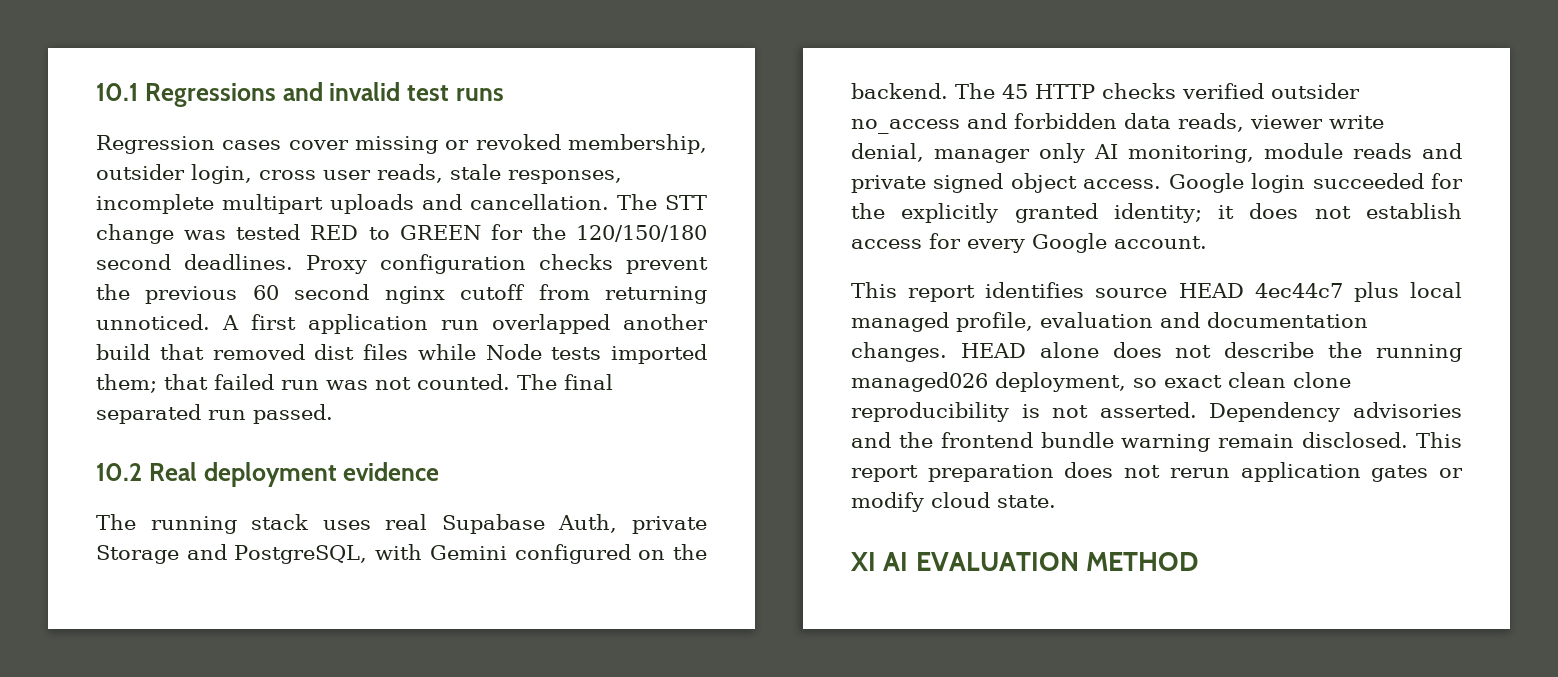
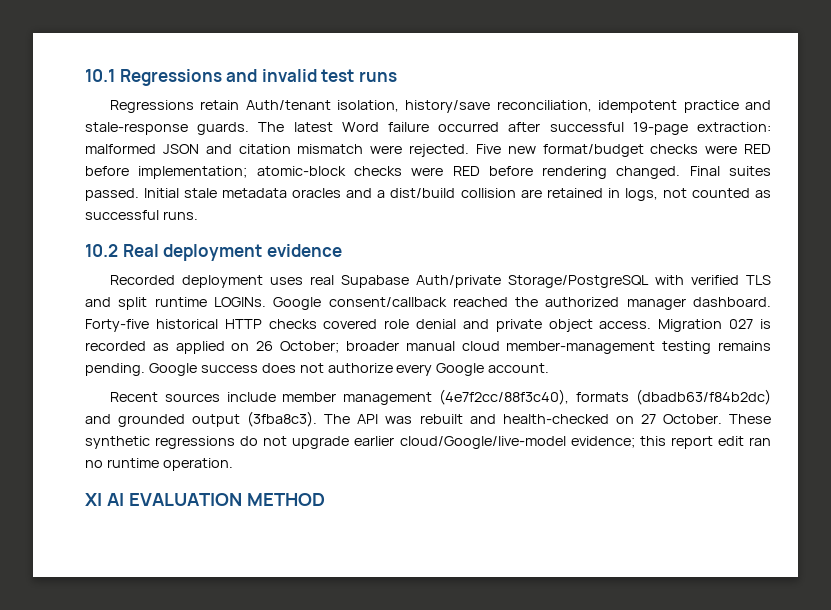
[96,134,707,154] [96,164,622,184] [96,194,707,214] [96,224,707,244] [96,254,708,274] [96,284,707,304] [96,314,708,334] [96,344,707,364] [96,374,613,393] [96,404,333,424] [96,462,440,487] [96,514,707,534] [96,544,707,564] [851,83,1360,99] [851,113,1384,134] [851,143,1412,163] Regression cases cover missing or revoked membership, outsider login, cross user reads, stale responses, incomplete multipart uploads and cancellation. The STT change was tested RED to GREEN for the 120/150/180 second deadlines. Proxy configuration checks prevent the previous 60 second nginx cutoff from returning unnoticed. A first application run overlapped another build that removed dist files while Node tests imported them; that failed run was not counted. The final separated run passed. // 10.2 Real deployment evidence // The running stack uses real Supabase Auth, private Storage and PostgreSQL, with Gemini configured on the backend. The 45 HTTP checks verified outsider no_access and forbidden data reads, viewer write denial, manager only AI monitoring, module reads -> [109,100,771,113] [85,122,771,135] [85,144,772,157] [85,166,771,179] [85,188,772,201] [85,210,198,220] [85,244,342,261] [109,275,772,288] [85,297,771,310] [85,319,457,332] Regressions retain Auth/tenant isolation, history/save reconciliation, idempotent practice and stale-response guards. The latest Word failure occurred after successful 19-page extraction: malformed JSON and citation mismatch were rejected. Five new format/budget checks were RED before implementation; atomic-block checks were RED before rendering changed. Final suites passed. Initial stale metadata oracles and a dist/build collision are retained in logs, not counted as successful runs. // 10.2 Real deployment evidence // Recorded deployment uses real Supabase Auth/private Storage/PostgreSQL with verified TLS and split runtime LOGINs. Google consent/callback reached the authorized manager dashboard. Forty-five historical HTTP checks covered role denial
[933,173,1004,193] signed -> (542, 325) none
[1168,173,1463,193] [851,203,1462,223] [851,233,1207,253] [851,282,1462,302] [851,312,1368,332] [851,342,1462,362] [851,372,1351,392] [851,402,1462,422] [851,432,1462,452] [851,462,1463,482] [851,492,1056,512] Google login succeeded for the explicitly granted identity; it does not establish access for every Google account. // This report identifies source HEAD 4ec44c7 plus local managed profile, evaluation and documentation changes. HEAD alone does not describe the running managed026 deployment, so exact clean clone reproducibility is not asserted. Dependency advisories and the frontend bundle warning remain disclosed. This report preparation does not rerun application gates or modify cloud state. -> [658,319,771,332] [85,341,772,354] [85,363,550,376] [109,389,771,405] [85,411,772,427] [85,436,771,449] [85,458,233,471] Migration 027 is recorded as applied on 26 October; broader manual cloud member-management testing remains pending. Google success does not authorize every Google account. // Recent sources include member management (4e7f2cc/88f3c40), formats (dbadb63/f84b2dc) and grounded output (3fba8c3). The API was rebuilt and health-checked on 27 October. These synthetic regressions do not upgrade earlier cloud/Google/live-model evidence; this report edit ran no runtime operation.

